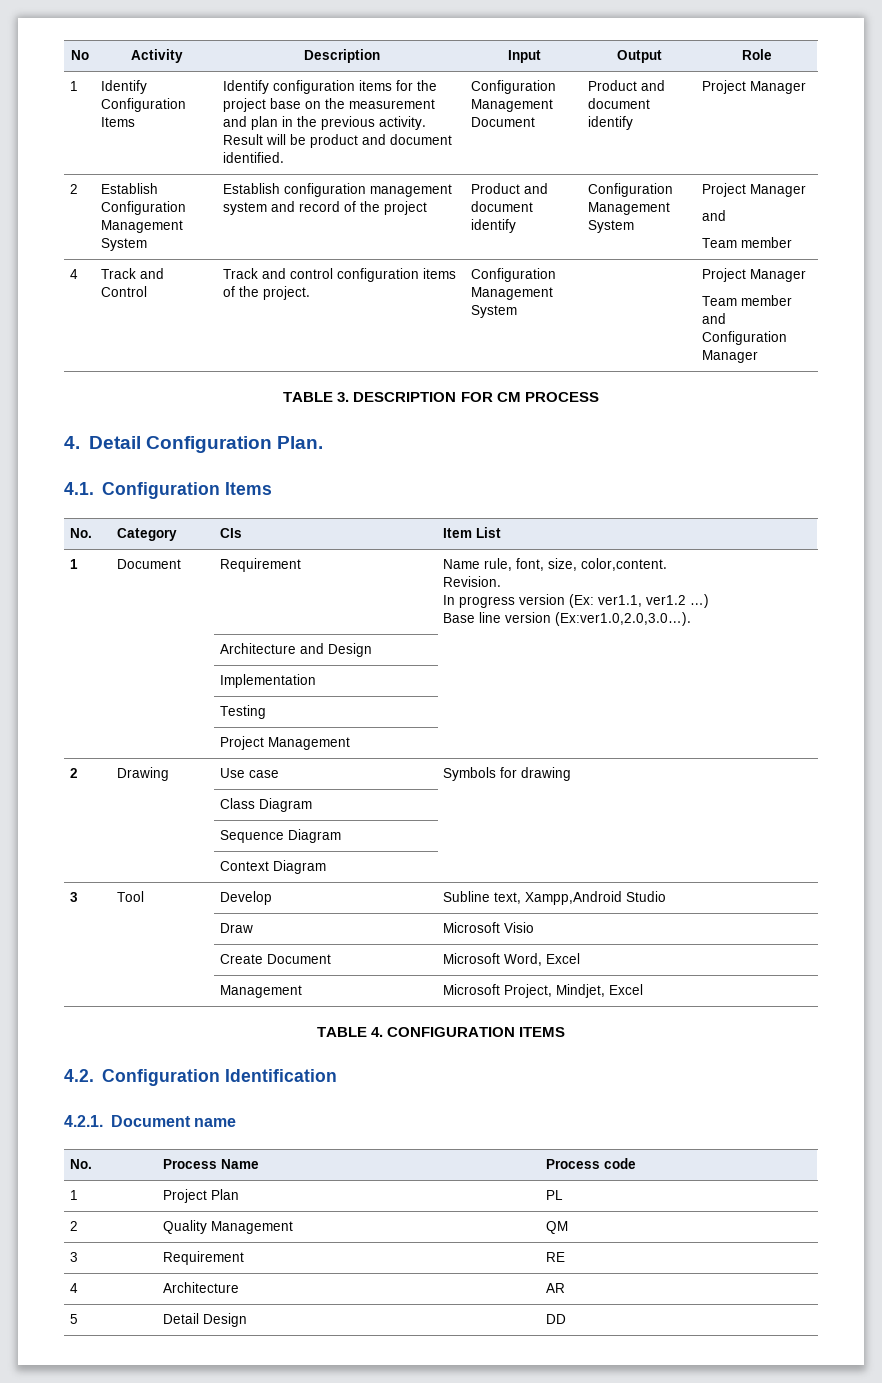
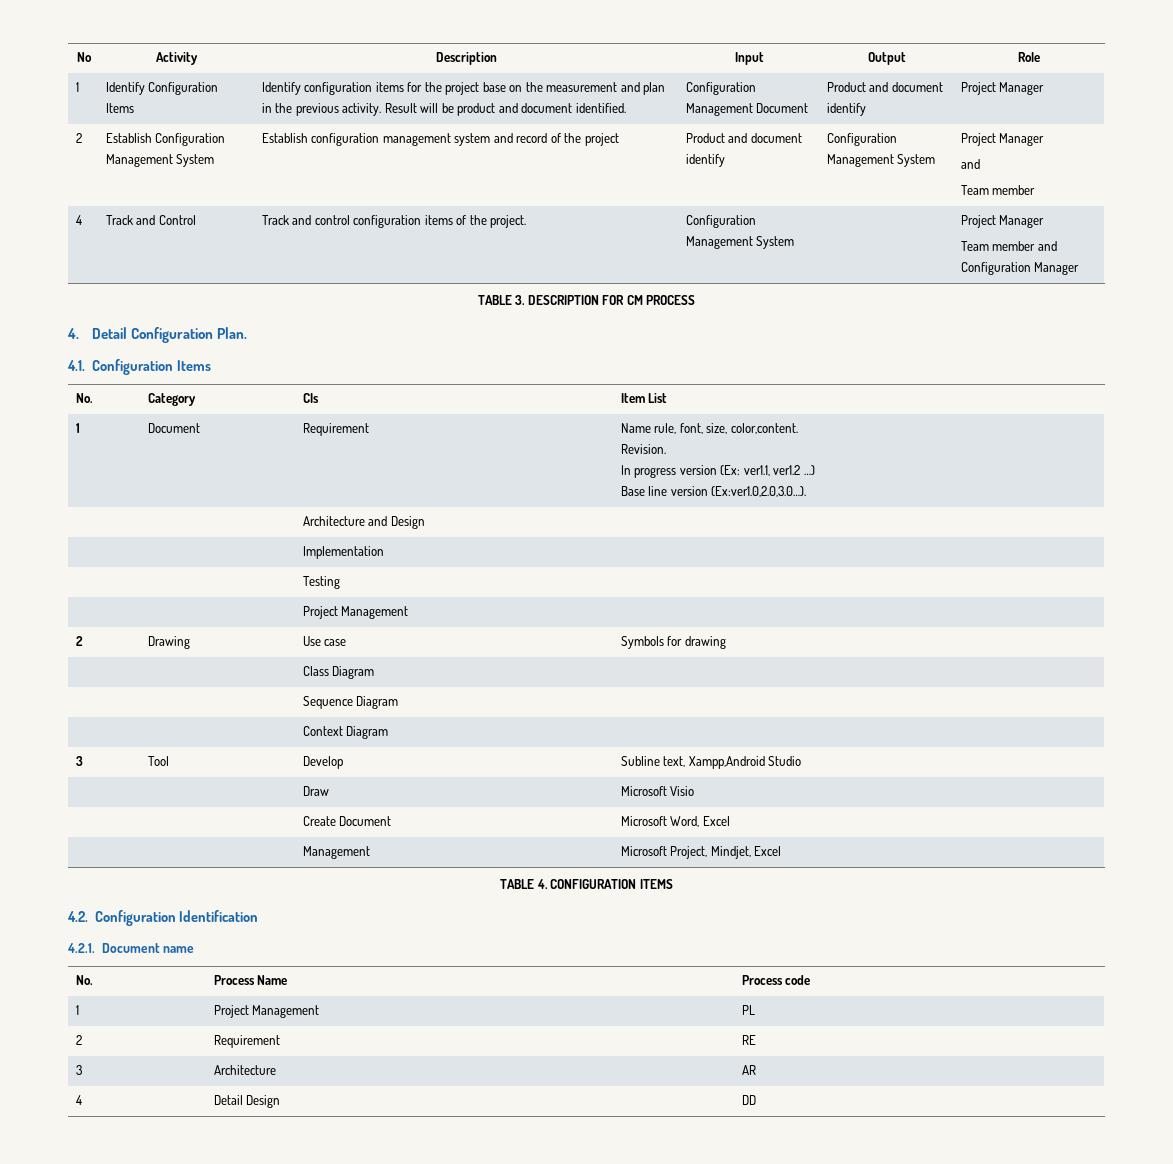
[211,1189,240,1200] Plan -> [252,1005,320,1018] Management
[163,1220,294,1234] [546,1221,569,1234] [70,1252,79,1262] | Quality Management | QM // 3 -> (82, 1040) none
[70,1283,79,1293] 4 -> [75,1065,82,1075] 3
[70,1314,79,1324] 5 -> [75,1095,82,1105] 4

